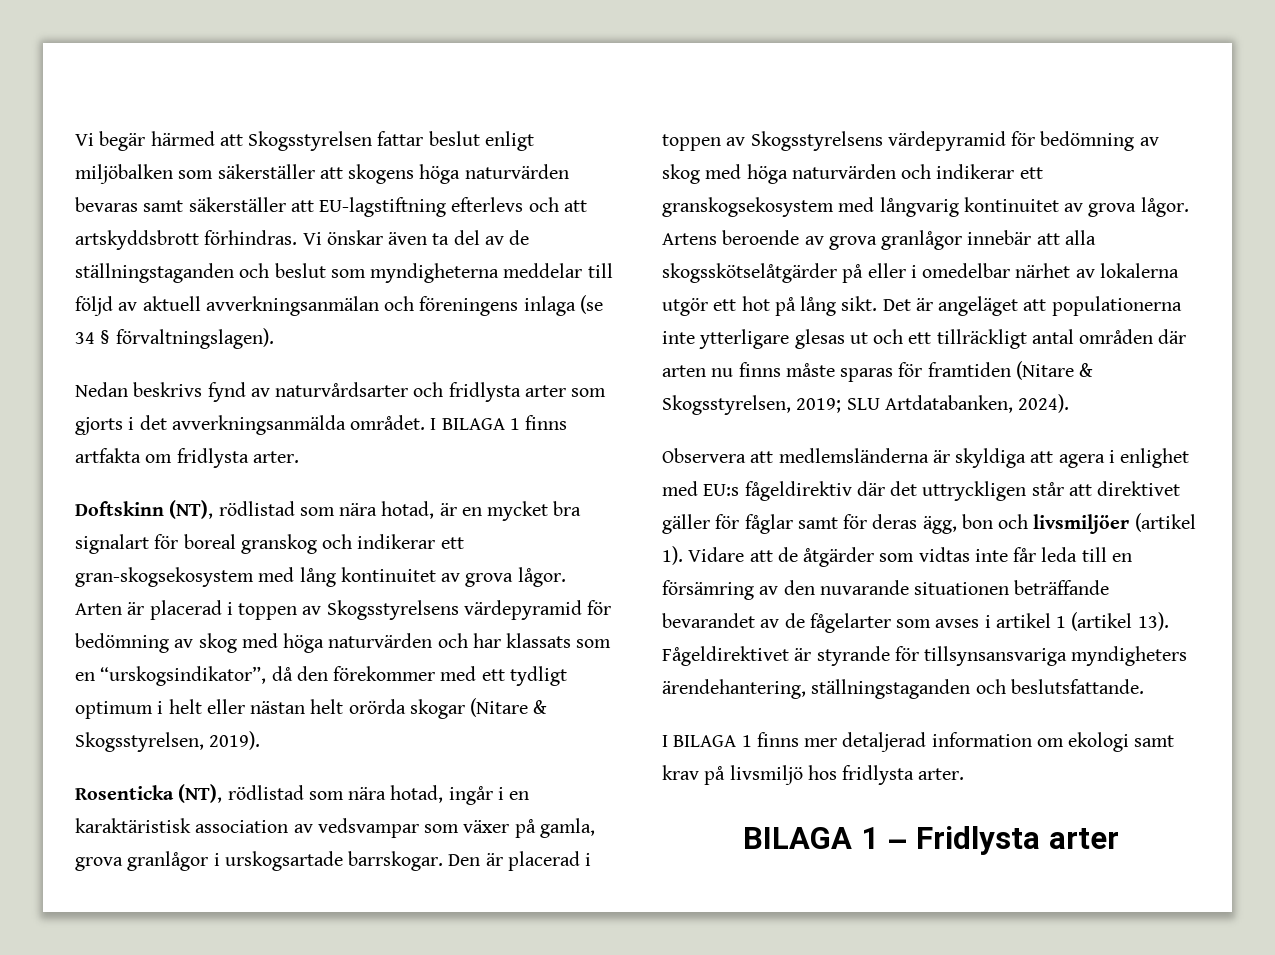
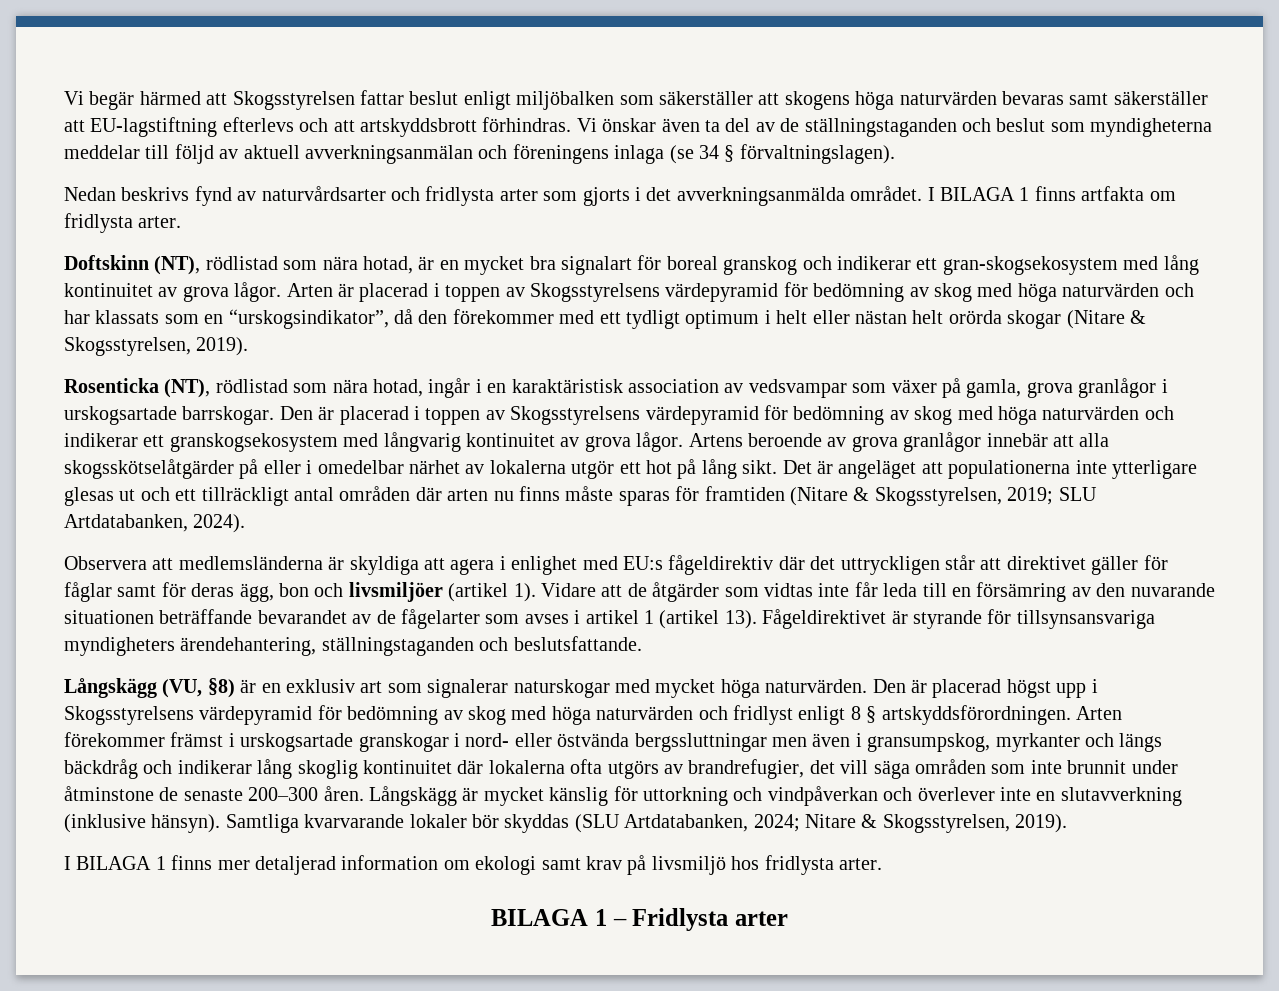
(1144, 686) none -> [64,678,1098,698] [64,705,1122,725] [64,732,1163,752] [64,759,1178,779] [64,786,1182,806] [64,814,1068,833] // Långskägg (VU, §8) är en exklusiv art som signalerar naturskogar med mycket höga naturvärden. Den är placerad högst upp i Skogsstyrelsens värdepyramid för bedömning av skog med höga naturvärden och fridlyst enligt 8 § artskyddsförordningen. Arten förekommer främst i urskogsartade granskogar i nord- eller östvända bergssluttningar men även i gransumpskog, myrkanter och längs bäckdråg och indikerar lång skoglig kontinuitet där lokalerna ofta utgörs av brandrefugier, det vill säga områden som inte brunnit under åtminstone de senaste 200–300 åren. Långskägg är mycket känslig för uttorkning och vindpåverkan och överlever inte en slutavverkning (inklusive hänsyn). Samtliga kvarvarande lokaler bör skyddas (SLU Artdatabanken, 2024; Nitare & Skogsstyrelsen, 2019).

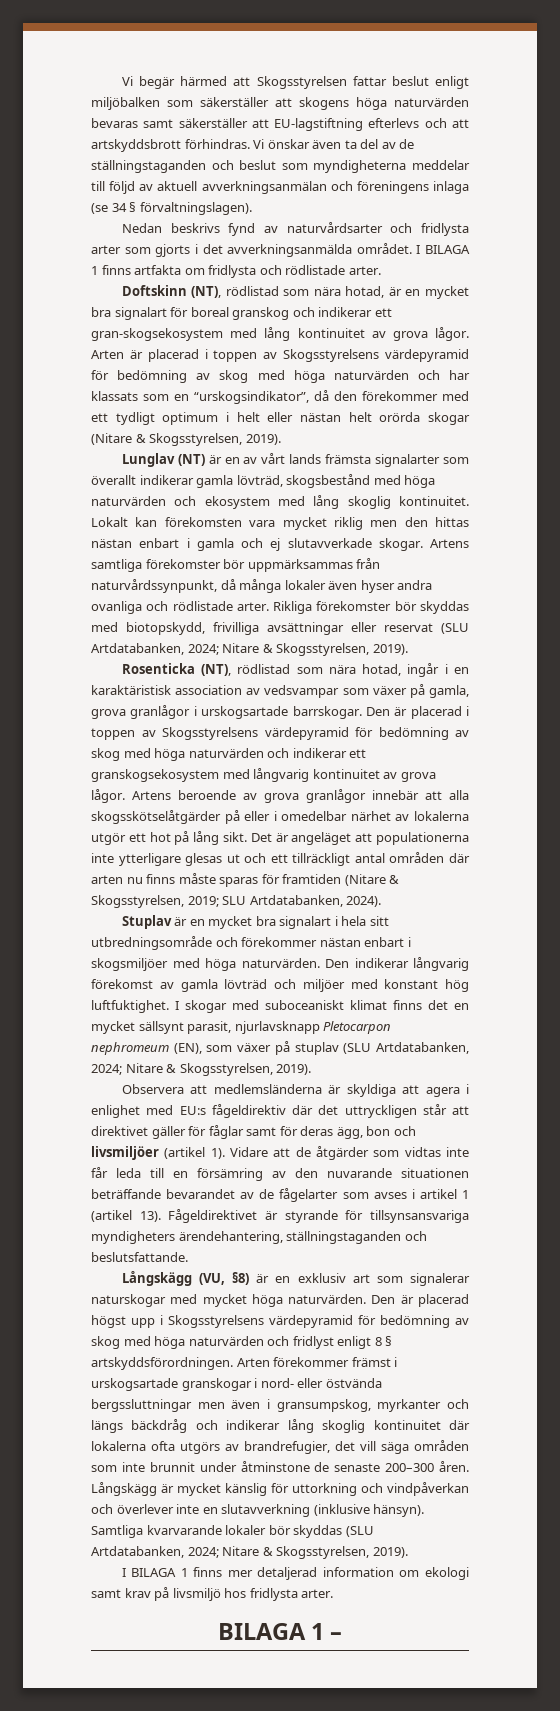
(133, 223) none -> [259,265,346,275] och rödlistade
(249, 346) none -> [121,453,469,467] [91,474,436,488] [91,495,469,509] [91,517,469,530] [91,538,469,551] [91,558,381,572] [91,579,433,593] [91,601,469,614] [91,622,469,635] [91,643,408,656] // Lunglav (NT) är en av vårt lands främsta signalarter som överallt indikerar gamla lövträd, skogsbestånd med höga naturvärden och ekosystem med lång skoglig kontinuitet. Lokalt kan förekomsten vara mycket riklig men den hittas nästan enbart i gamla och ej slutavverkade skogar. Artens samtliga förekomster bör uppmärksammas från naturvårdssynpunkt, då många lokaler även hyser andra ovanliga och rödlistade arter. Rikliga förekomster bör skyddas med biotopskydd, frivilliga avsättningar eller reservat (SLU Artdatabanken, 2024; Nitare & Skogsstyrelsen, 2019).
(246, 523) none -> [121,915,389,929] [91,936,411,950] [91,957,469,971] [91,979,469,992] [91,1000,469,1013] [91,1021,392,1034] [91,1041,470,1055] [91,1063,312,1076] // Stuplav är en mycket bra signalart i hela sitt utbredningsområde och förekommer nästan enbart i skogsmiljöer med höga naturvärden. Den indikerar långvarig förekomst av gamla lövträd och miljöer med konstant hög luftfuktighet. I skogar med suboceaniskt klimat finns det en mycket sällsynt parasit, njurlavsknapp Pletocarpon nephromeum (EN), som växer på stuplav (SLU Artdatabanken, 2024; Nitare & Skogsstyrelsen, 2019).
[632,908,788,931] Fridlysta arter -> (343, 1636) none

